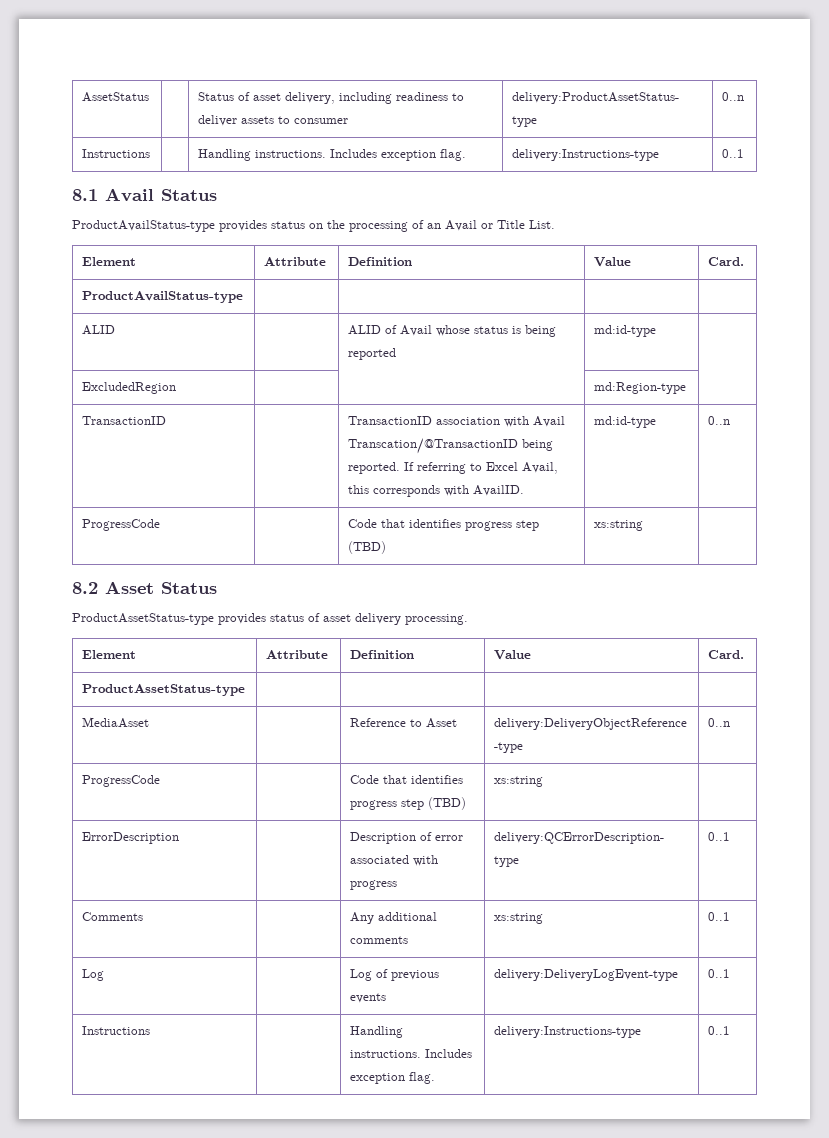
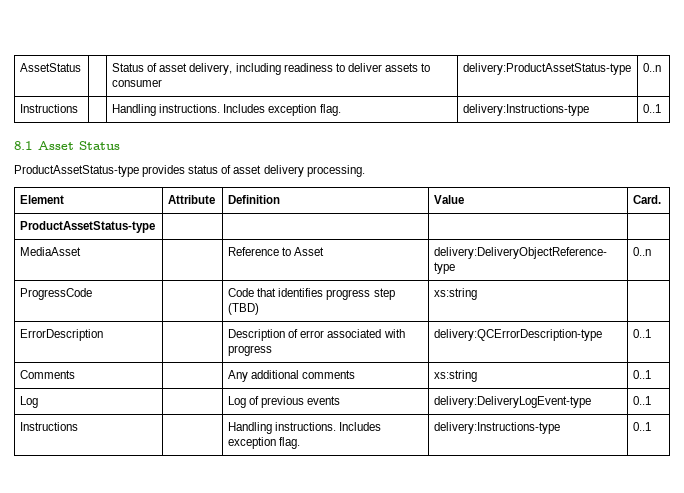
[104,188,217,202] [72,220,555,232] [82,257,137,266] [264,257,327,266] [348,257,413,266] [594,257,632,267] [708,257,745,266] [82,291,244,303] [82,325,116,335] [348,325,557,337] [348,348,397,360] [594,325,657,337] [82,382,177,394] [594,382,687,394] [82,416,167,425] [348,416,566,427] [348,438,554,454] [348,462,559,474] [348,485,525,497] [594,416,657,428] [708,416,731,425] [82,519,161,531] [348,519,540,531] [348,541,387,554] [594,520,644,531] [72,582,98,594] Avail Status // ProductAvailStatus-type provides status on the processing of an Avail or Title List. // Element | Attribute | Definition | Value | Card. // ProductAvailStatus-type | | | | // ALID | | ALID of Avail whose status is being reported | md:id-type | // ExcludedRegion | | | md:Region-type | // TransactionID | | TransactionID association with Avail Transcation/@TransactionID being reported. If referring to Excel Avail, this corresponds with AvailID. | md:id-type | 0..n // ProgressCode | | Code that identifies progress step (TBD) | xs:string | // 8.2 -> (32, 145) none

